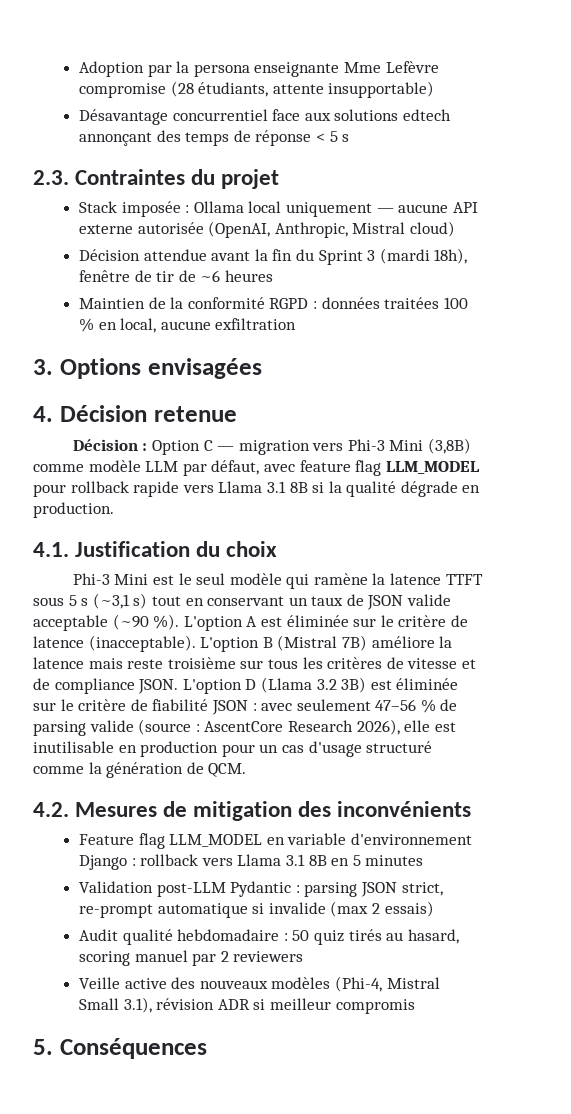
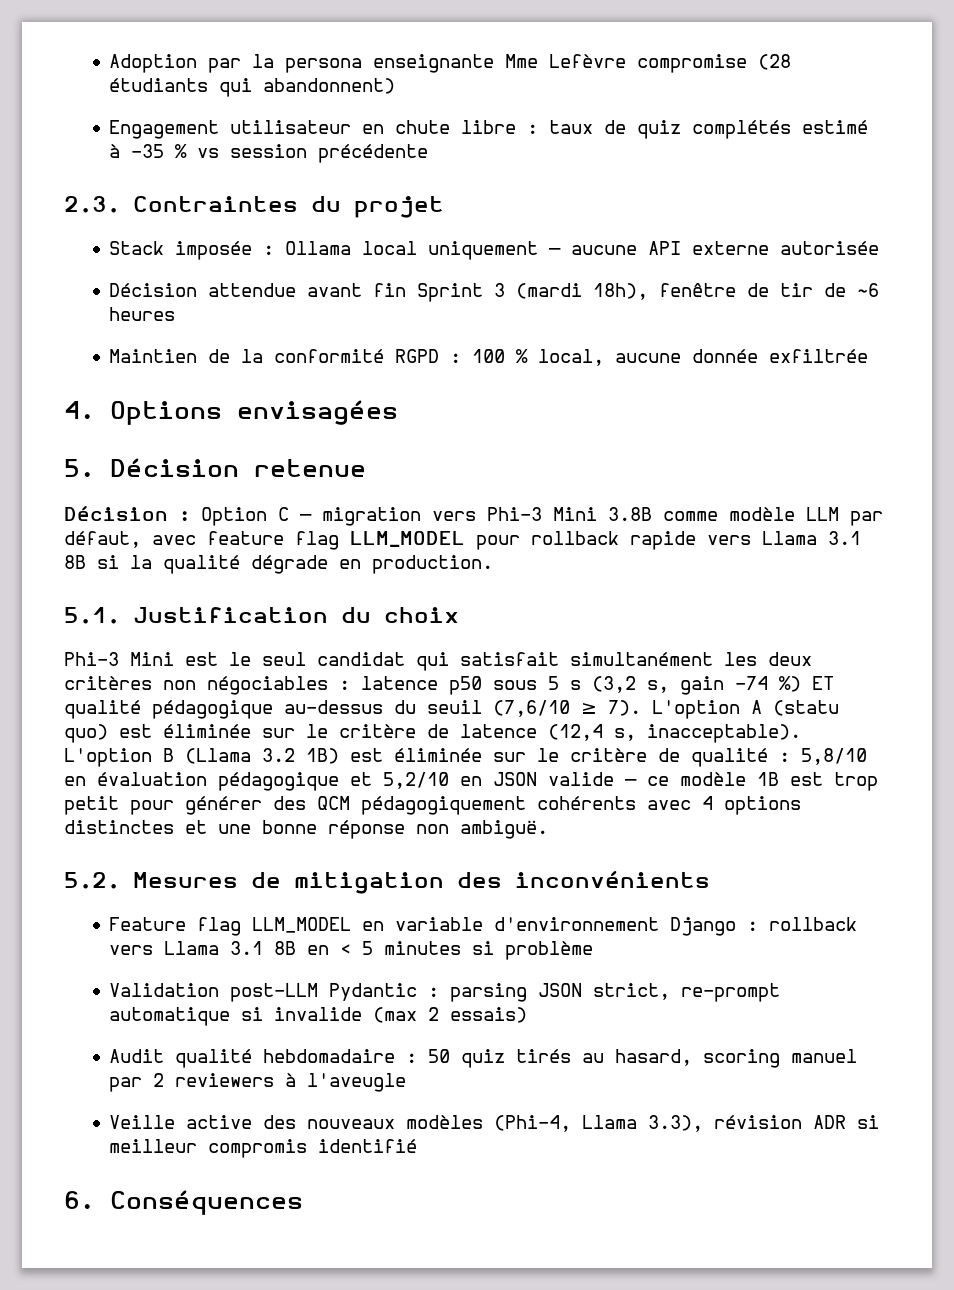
[198,81,435,98] [79,109,452,125] [79,130,350,146] étudiants, attente insupportable) // Désavantage concurrentiel face aux solutions edtech annonçant des temps de réponse < 5 s -> [109,78,396,97] [109,120,869,139] [109,144,429,163] étudiants qui abandonnent) // Engagement utilisateur en chute libre : taux de quiz complétés estimé à -35 % vs session précédente
[208,221,456,238] (OpenAI, Anthropic, Mistral cloud) -> (880, 248) none
[254,249,315,261] la fin du -> [373,283,407,297] fin
[321,297,440,309] données traitées -> (462, 358) none
[98,322,117,330] en -> (529, 356) none
[215,318,297,330] [33,359,53,375] exfiltration // 3. -> [692,349,869,363] [64,401,95,419] donnée exfiltrée // 4.
[33,406,53,422] 4. -> [64,459,95,477] 5.
[428,438,472,454] (3,8B) -> [608,507,652,521] 3.8B
[33,542,69,557] 4.1. -> [64,607,120,624] 5.1.
[229,573,483,589] [33,593,452,610] [33,614,258,631] modèle qui ramène la latence TTFT sous 5 s (~3,1 s) tout en conservant un taux de JSON valide acceptable (~90 %). L'option A -> [317,652,812,671] [64,676,834,695] [64,700,839,719] [64,724,108,743] candidat qui satisfait simultanément les deux critères non négociables : latence p50 sous 5 s (3,2 s, gain -74 %) ET qualité pédagogique au-dessus du seuil (7,6/10 ≥ 7). L'option A (statu quo)
[88,635,453,652] [33,657,476,669] [33,678,257,694] (inacceptable). L'option B (Mistral 7B) améliore la latence mais reste troisième sur tous les critères de vitesse et de compliance JSON. L'option D -> [548,724,801,743] [64,748,174,767] (12,4 s, inacceptable). L'option B
[341,677,459,693] [33,699,458,715] [33,719,456,736] [33,741,433,757] [33,762,247,778] [33,802,69,817] 3B) est éliminée sur le critère de fiabilité JSON : avec seulement 47–56 % de parsing valide (source : AscentCore Research 2026), elle est inutilisable en production pour un cas d'usage structuré comme la génération de QCM. // 4.2. -> [306,748,867,767] [64,772,878,791] [64,796,801,815] [64,820,548,839] [64,872,120,889] 1B) est éliminée sur le critère de qualité : 5,8/10 en évaluation pédagogique et 5,2/10 en JSON valide — ce modèle 1B est trop petit pour générer des QCM pédagogiquement cohérents avec 4 options distinctes et une bonne réponse non ambiguë. // 5.2.
(350, 862) none -> [340,944,352,955] <
(424, 860) none -> [472,941,594,960] si problème
(304, 956) none -> [285,1073,407,1092] à l'aveugle
[386,977,440,989] [79,997,152,1013] Mistral Small 3.1), -> [582,1115,704,1132] Llama 3.3),
[33,1039,53,1055] // 5. -> [318,1139,418,1153] [64,1191,95,1209] identifié // 6.

